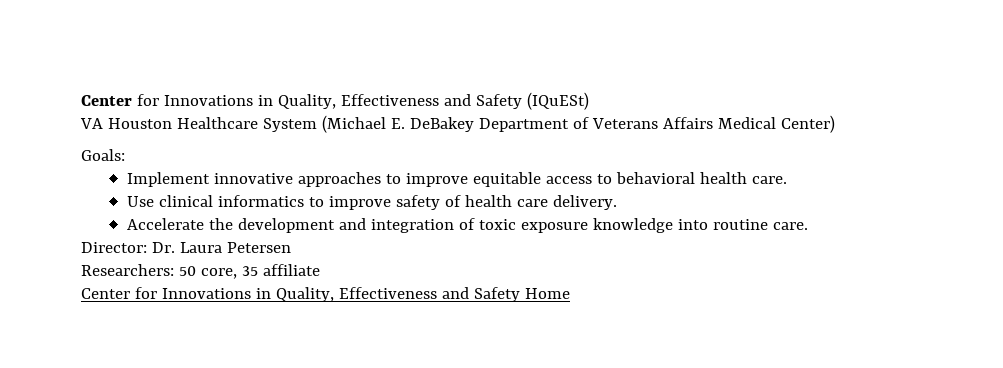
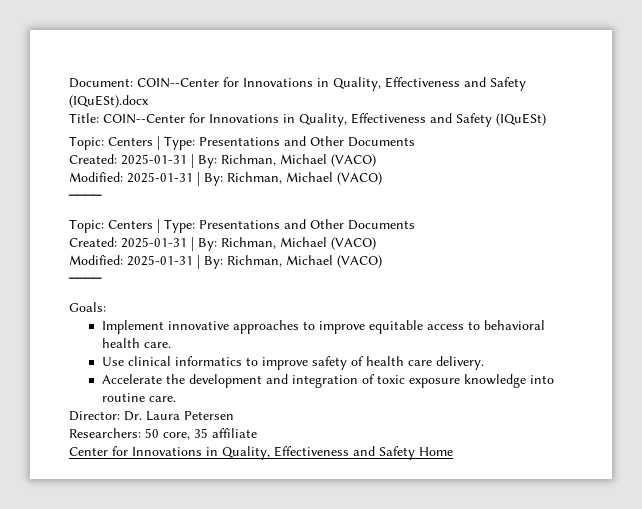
[81,95,132,106] Center -> [69,77,526,91] [69,95,149,108] [69,113,185,124] Document: COIN--Center for Innovations in Quality, Effectiveness and Safety (IQuESt).docx // Title: COIN--Center
[80,115,835,133] VA Houston Healthcare System (Michael E. DeBakey Department of Veterans Affairs Medical Center) -> [69,136,415,150] [69,154,376,168] [69,172,382,186] [68,194,102,200] [69,219,415,233] [69,237,376,251] [69,255,382,269] [68,277,102,283] Topic: Centers | Type: Presentations and Other Documents // Created: 2025-01-31 | By: Richman, Michael (VACO) // Modified: 2025-01-31 | By: Richman, Michael (VACO) // ──── // Topic: Centers | Type: Presentations and Other Documents // Created: 2025-01-31 | By: Richman, Michael (VACO) // Modified: 2025-01-31 | By: Richman, Michael (VACO) // ────

